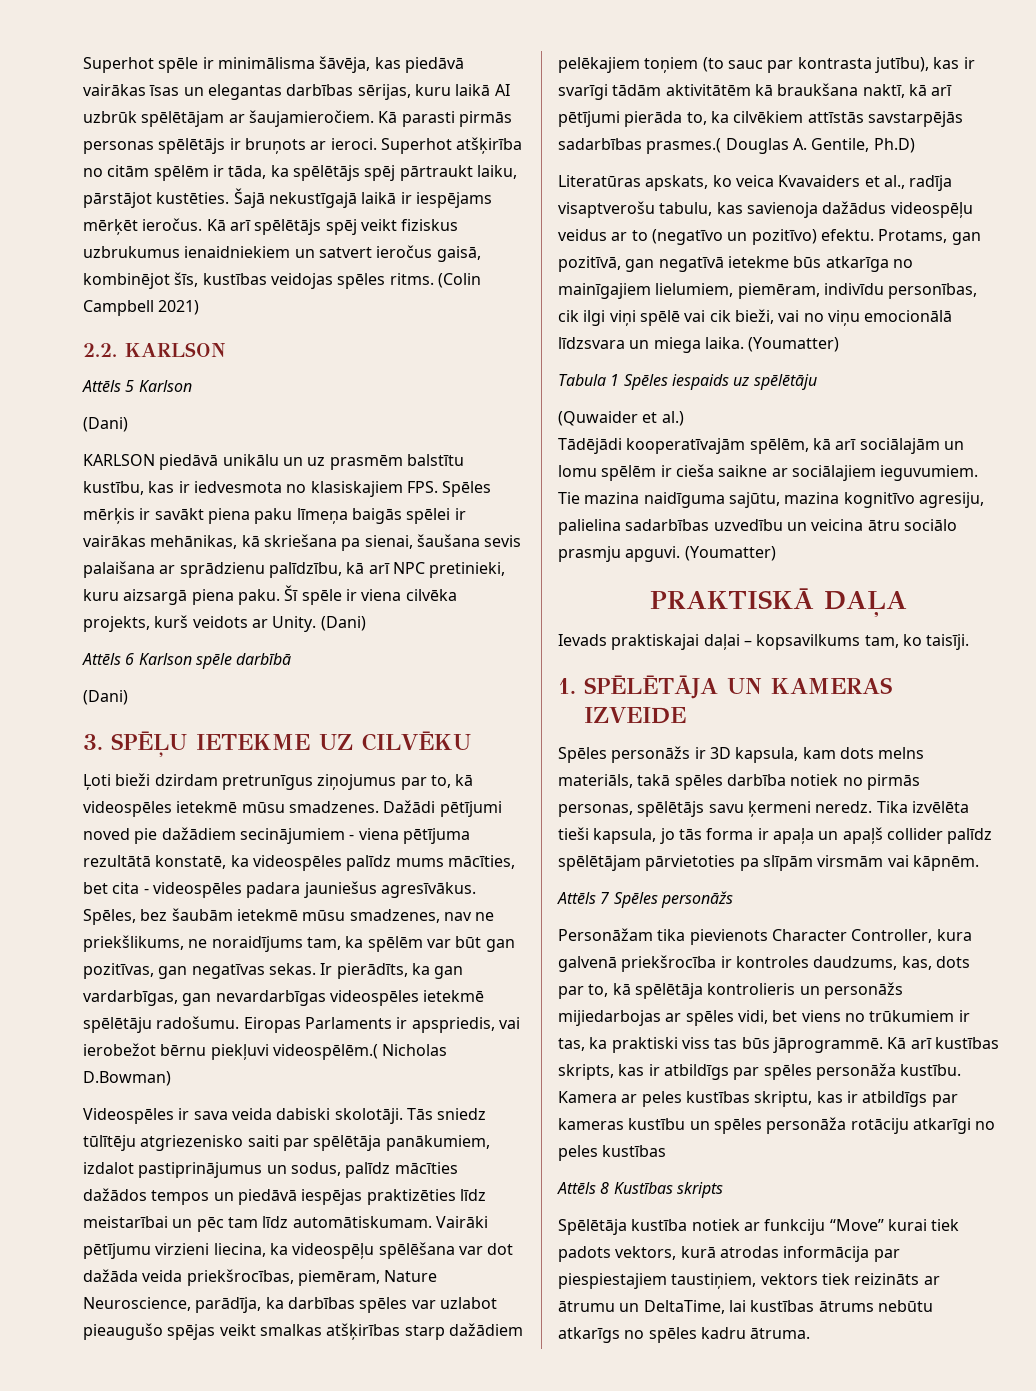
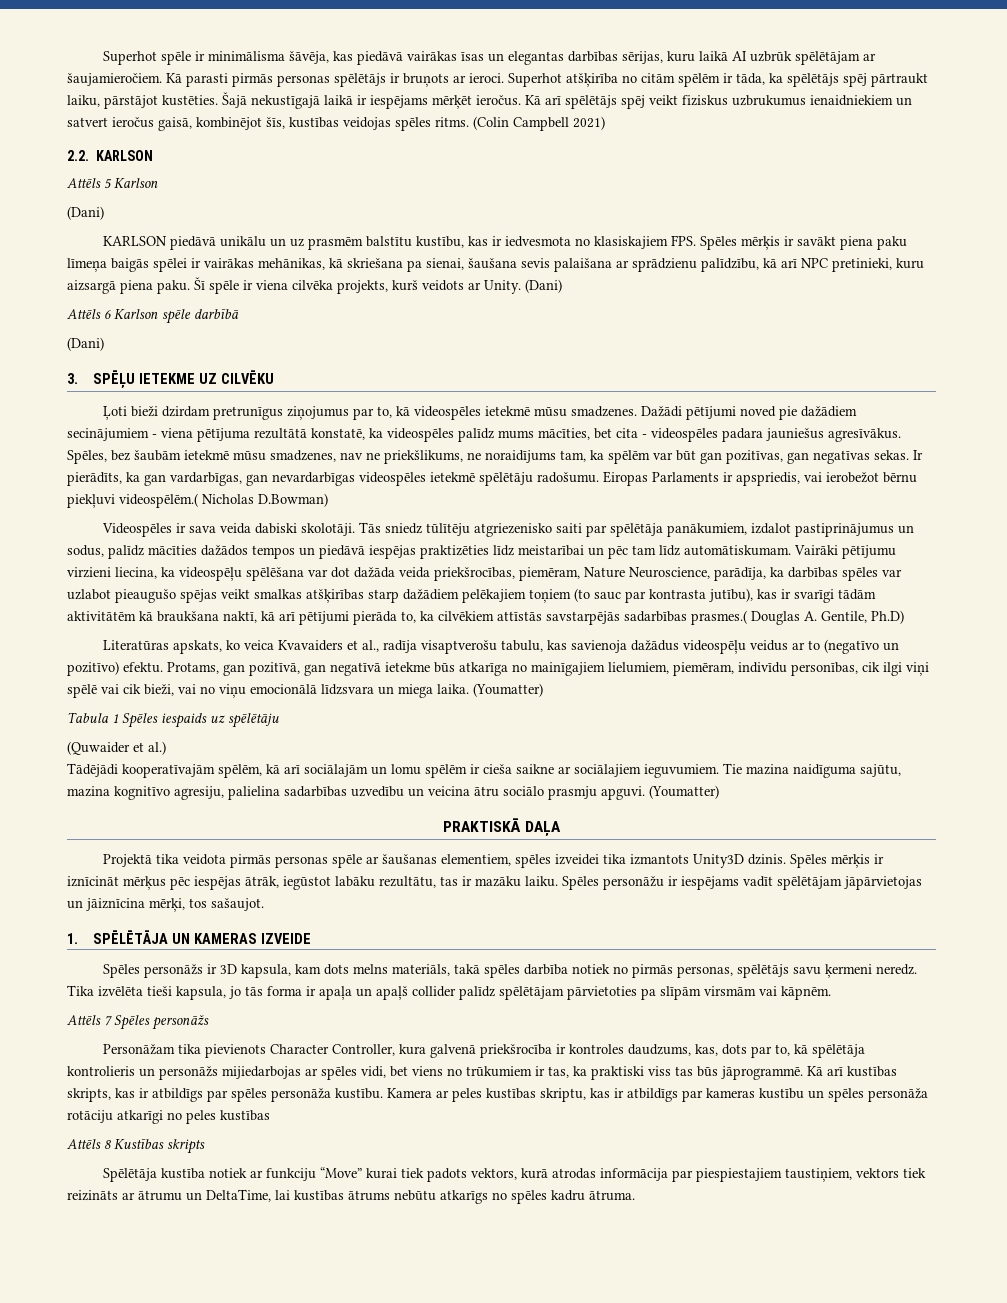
[558,634,970,650] Ievads praktiskajai daļai – kopsavilkums tam, ko taisīji. -> [103,854,885,868] [67,876,922,890] [67,898,264,912] Projektā tika veidota pirmās personas spēle ar šaušanas elementiem, spēles izveidei tika izmantots Unity3D dzinis. Spēles mērķis ir iznīcināt mērķus pēc iespējas ātrāk, iegūstot labāku rezultātu, tas ir mazāku laiku. Spēles personāžu ir iespējams vadīt spēlētājam jāpārvietojas un jāiznīcina mērķi, tos sašaujot.

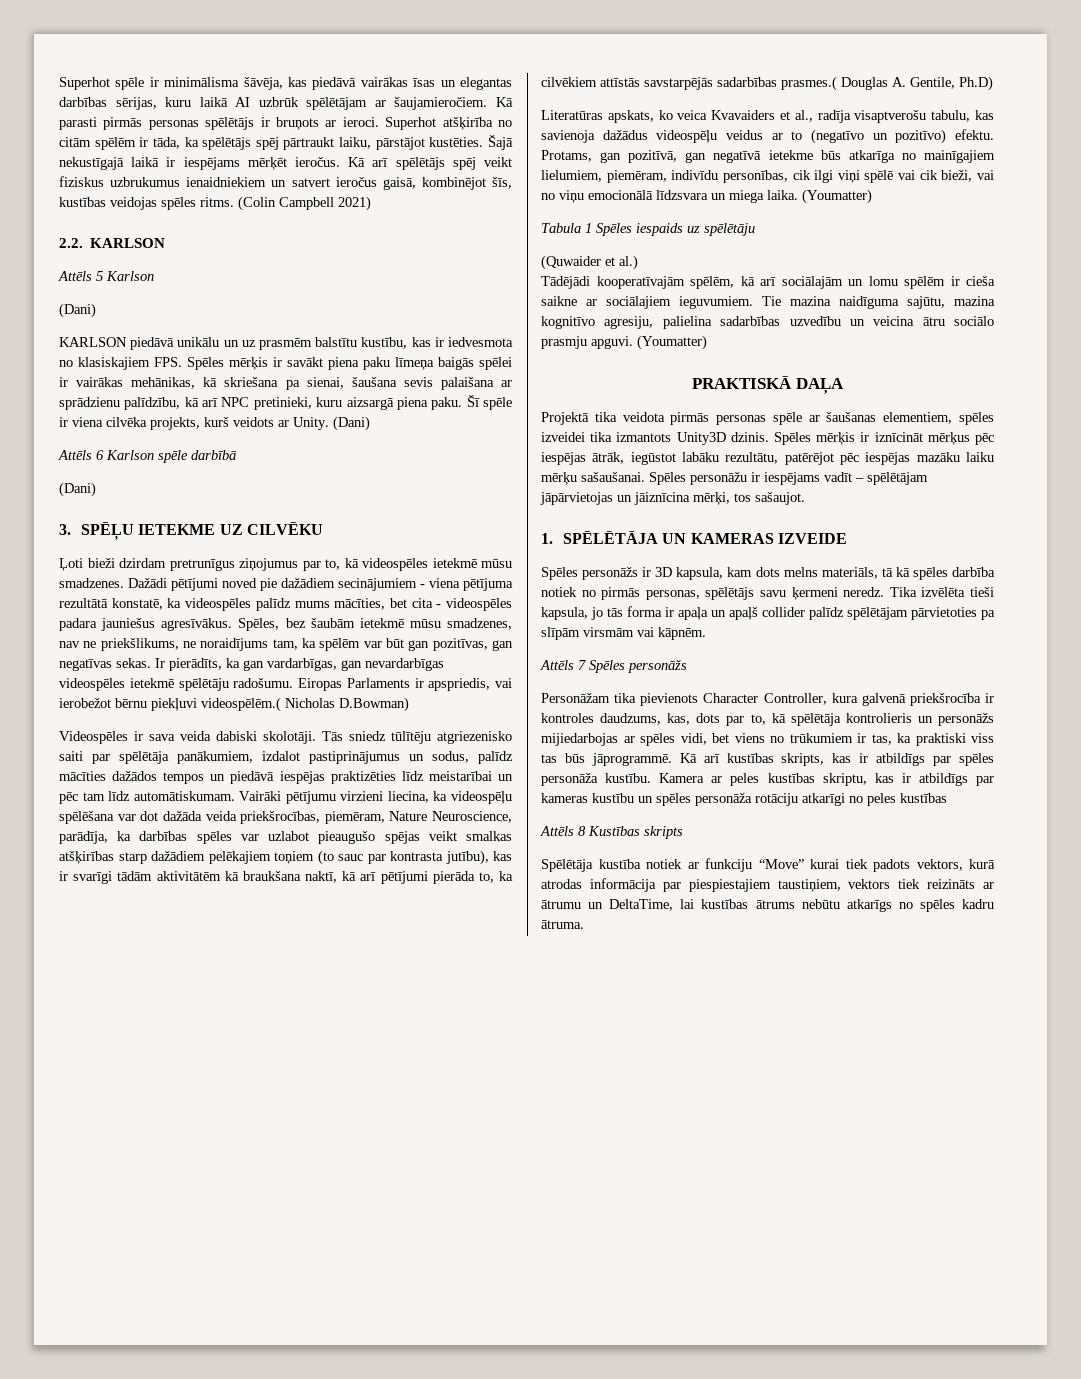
[440,876,558,887] tas ir mazāku laiku. -> [784,452,994,465] [541,472,645,485] patērējot pēc iespējas mazāku laiku mērķu sašaušanai.
(773, 881) none -> [855,478,864,482] –
[454,964,481,974] takā -> [881,567,910,577] tā kā

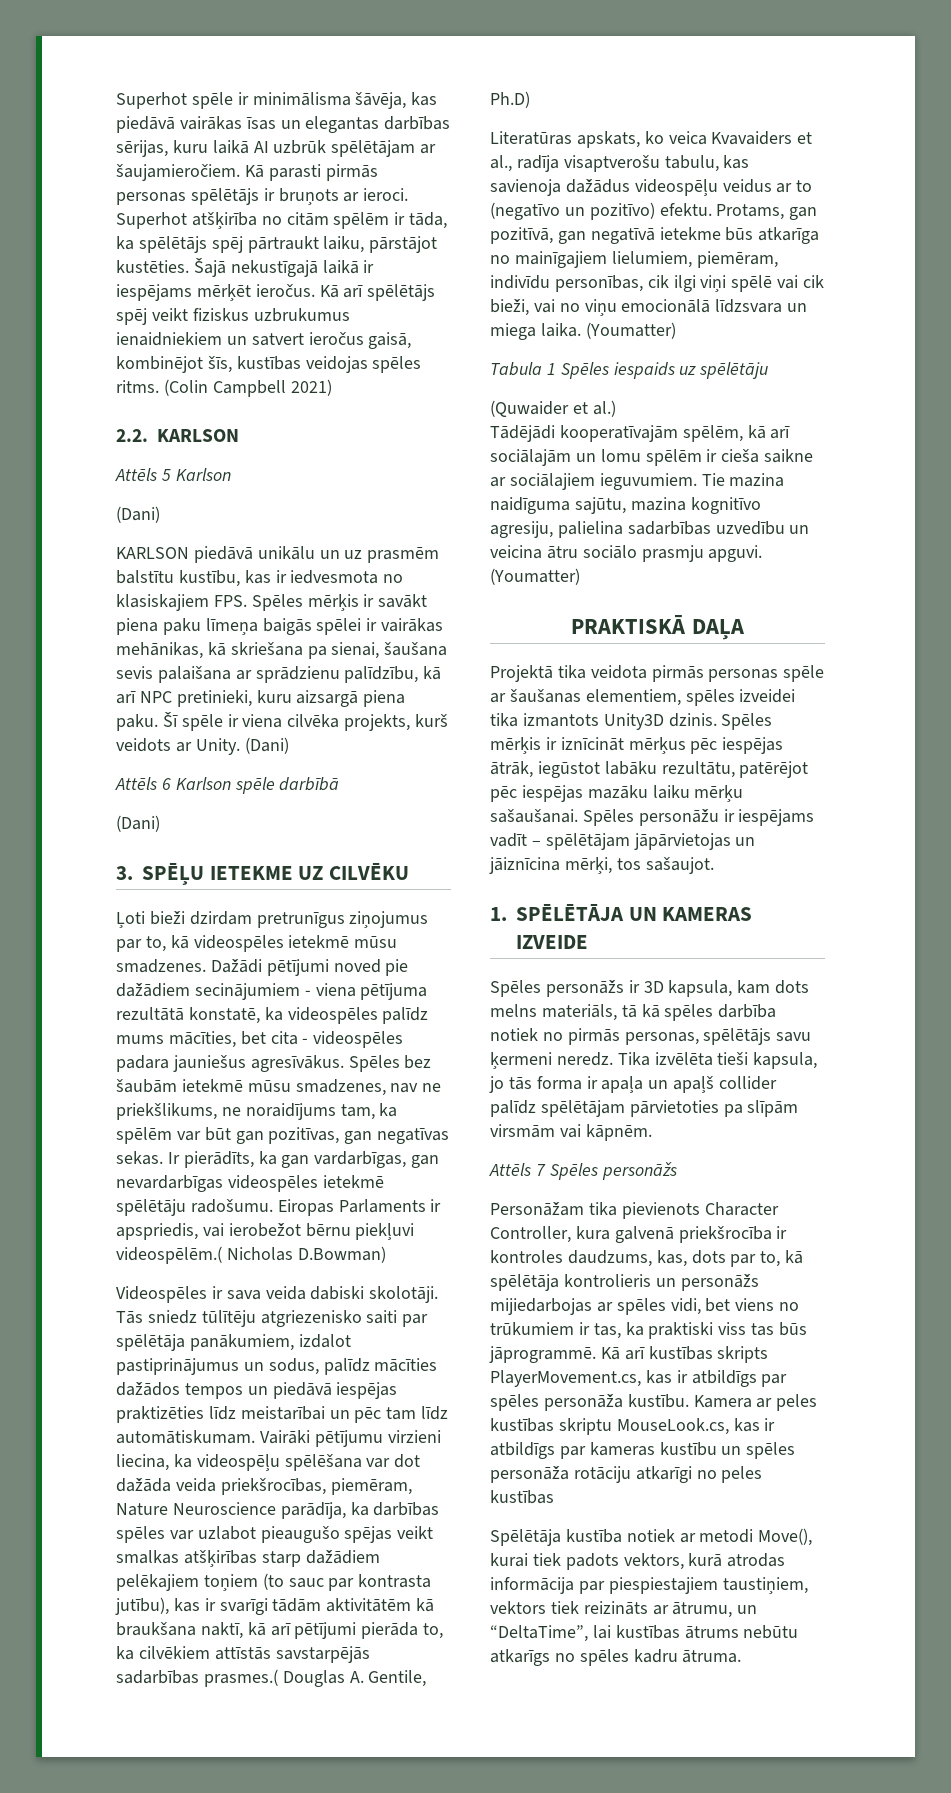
[238,618,280,631] Spēles, -> [348,1055,400,1072] Spēles
[432,811,512,823] Neuroscience, -> [172,1502,276,1515] Neuroscience
[781,753,825,766] skripts, -> [717,1346,769,1363] [490,1370,641,1387] skripts PlayerMovement.cs,
[822,773,867,786] skriptu, -> [558,1418,729,1435] skriptu MouseLook.cs,
[540,826,683,839] // Attēls 8 Kustības skripts -> (554, 1497) none
[705,858,804,872] funkciju “Move” -> [699,1528,813,1546] metodi Move(),
[541,899,674,911] ātrumu un DeltaTime, -> [672,1602,758,1618] [490,1625,588,1642] ātrumu, un “DeltaTime”,

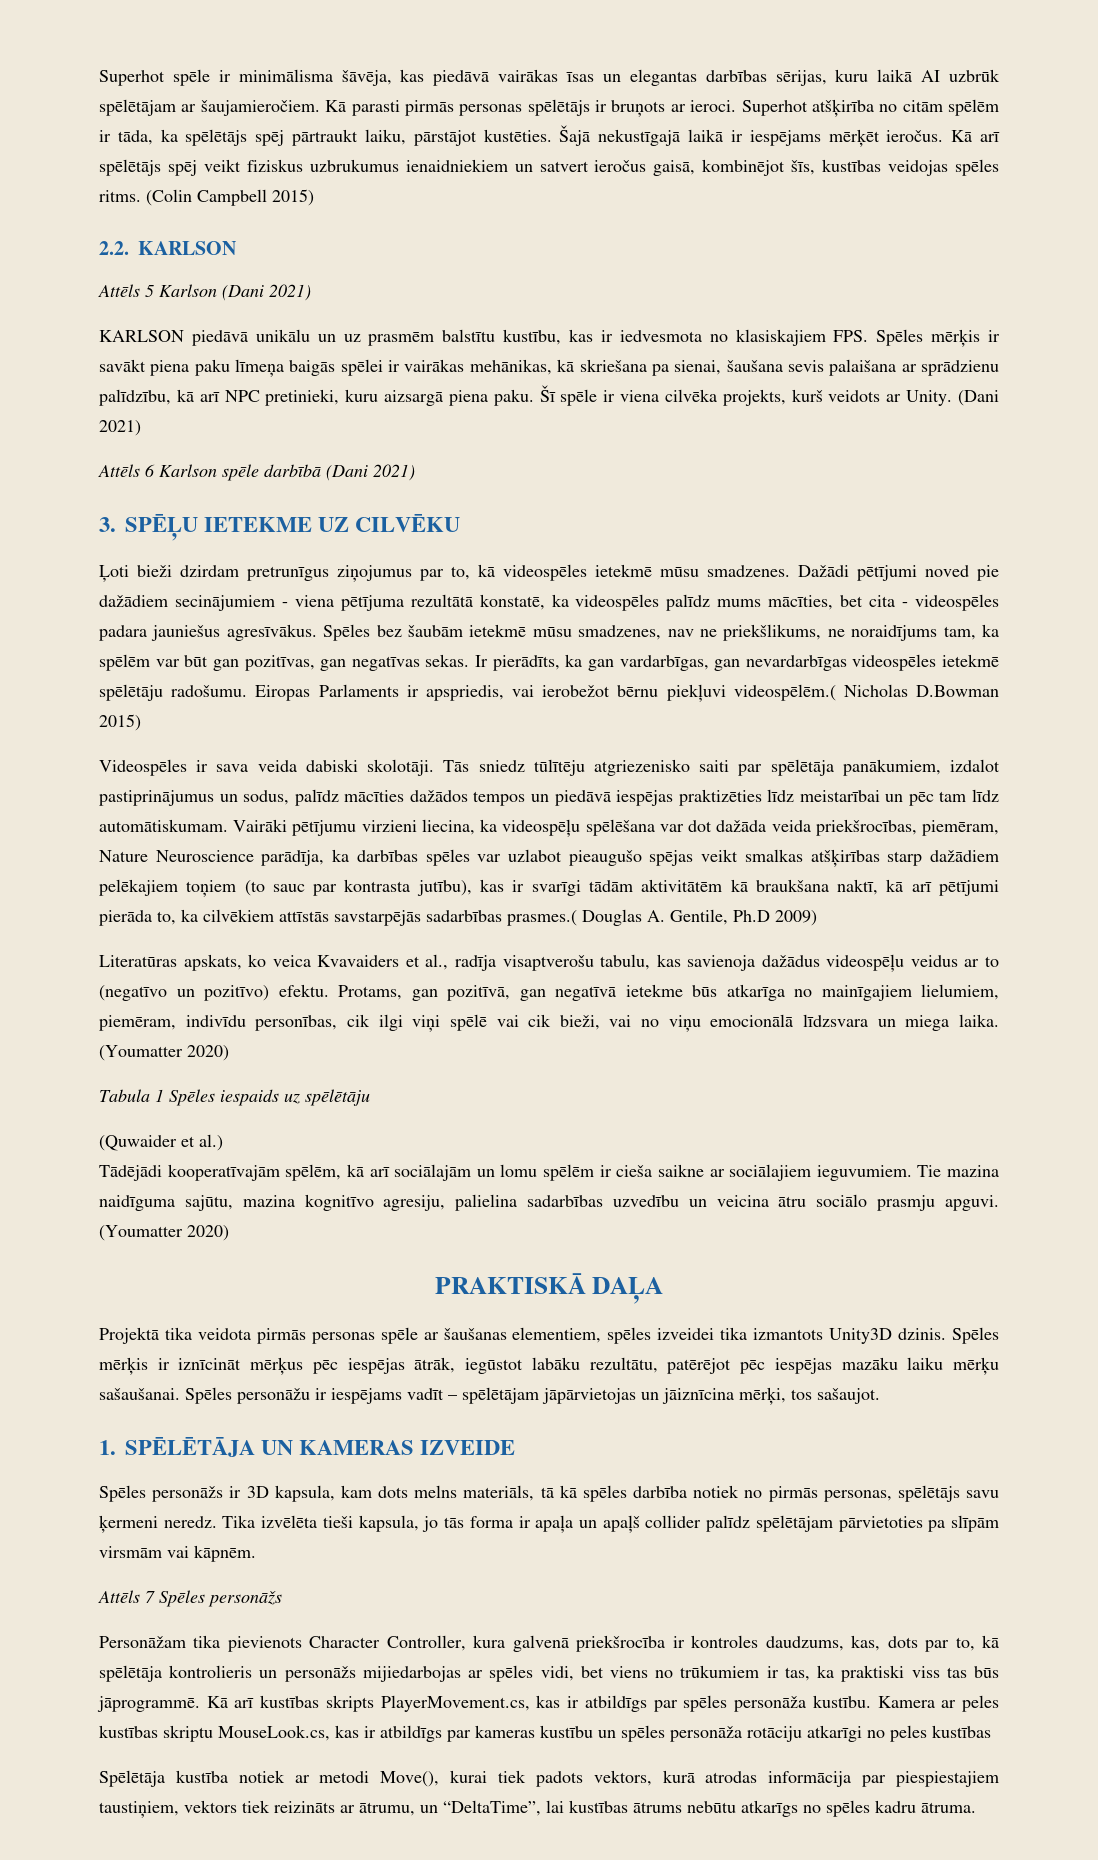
[290,379,332,396] 2021) -> [272,189,314,206] 2015)
[116,506,160,523] // (Dani) -> [222,284,311,301] (Dani 2021)
[244,737,289,754] (Dani) -> [958,390,1000,406] [99,420,141,436] (Dani 2021)
[116,815,160,832] // (Dani) -> [326,464,415,481] (Dani 2021)
[297,1246,386,1263] D.Bowman) -> [915,685,999,697] [99,714,141,731] D.Bowman 2015)
[490,91,530,108] Ph.D) -> [733,910,817,926] Ph.D 2009)
[585,322,676,339] (Youmatter) -> [99,1045,229,1061] (Youmatter 2020)
[490,568,580,585] (Youmatter) -> [99,1225,229,1241] (Youmatter 2020)

